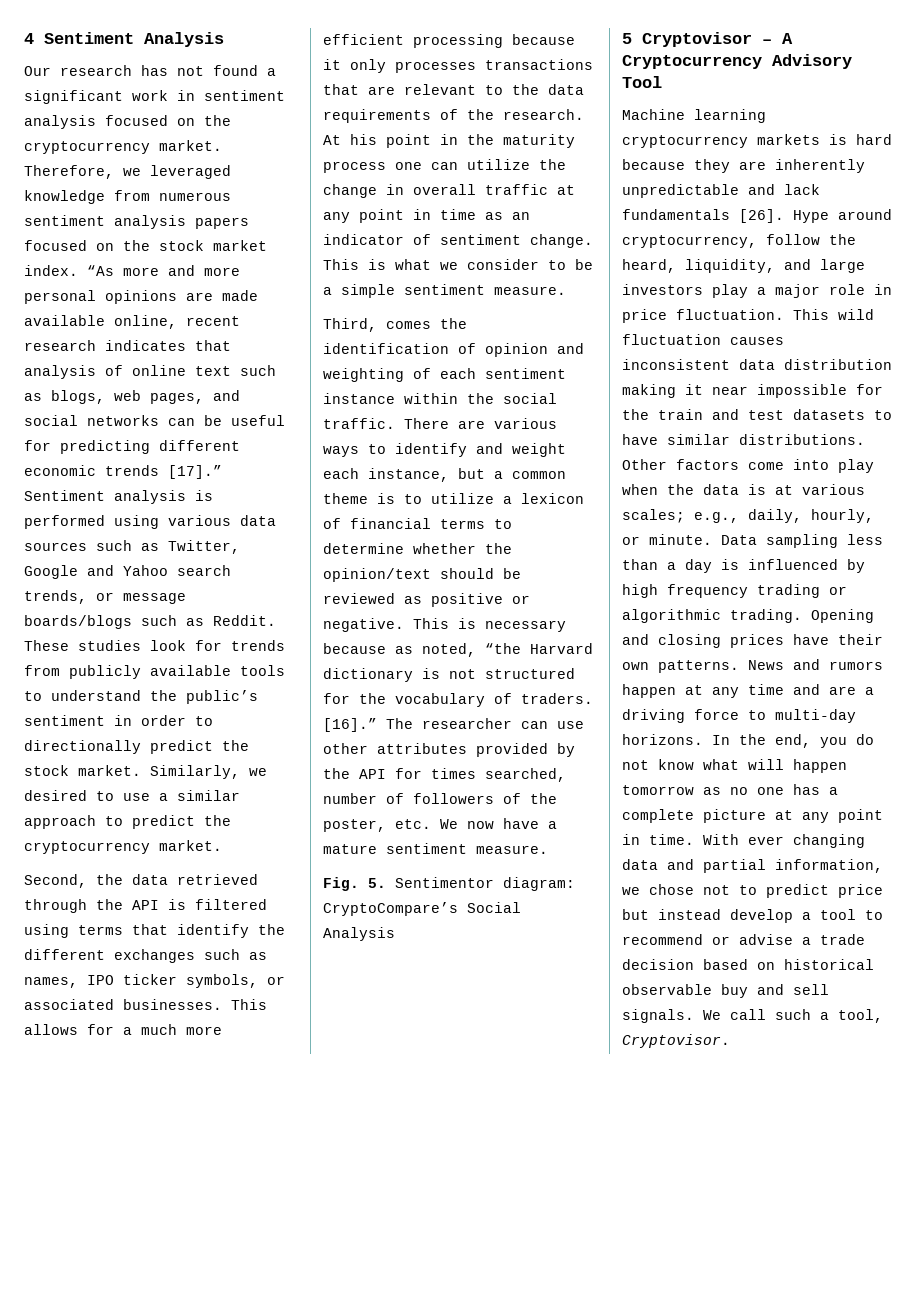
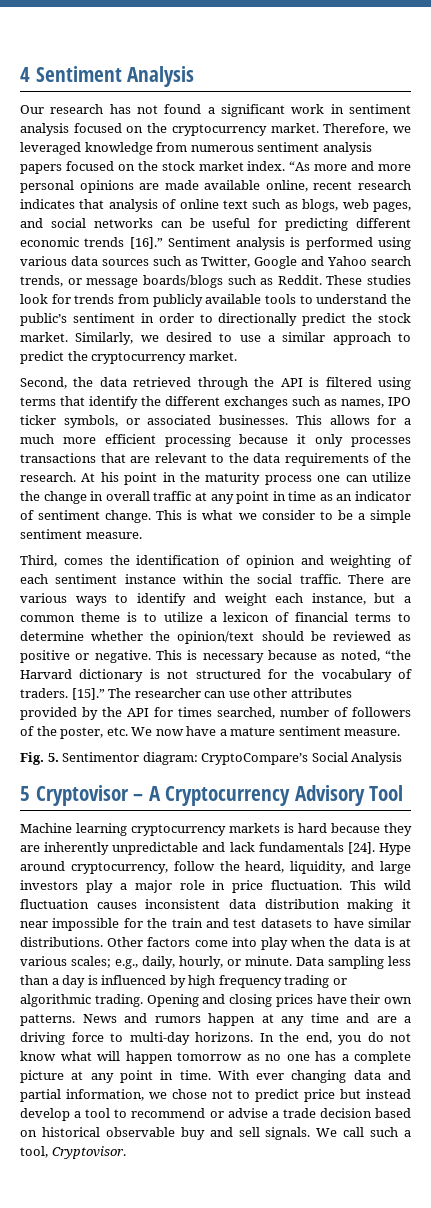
[168,465,222,479] [17].” -> [129,237,163,249] [16].”
[323,718,377,732] [16].” -> [71,688,105,700] [15].”
[739,209,784,223] [26]. -> [347,842,375,854] [24].

